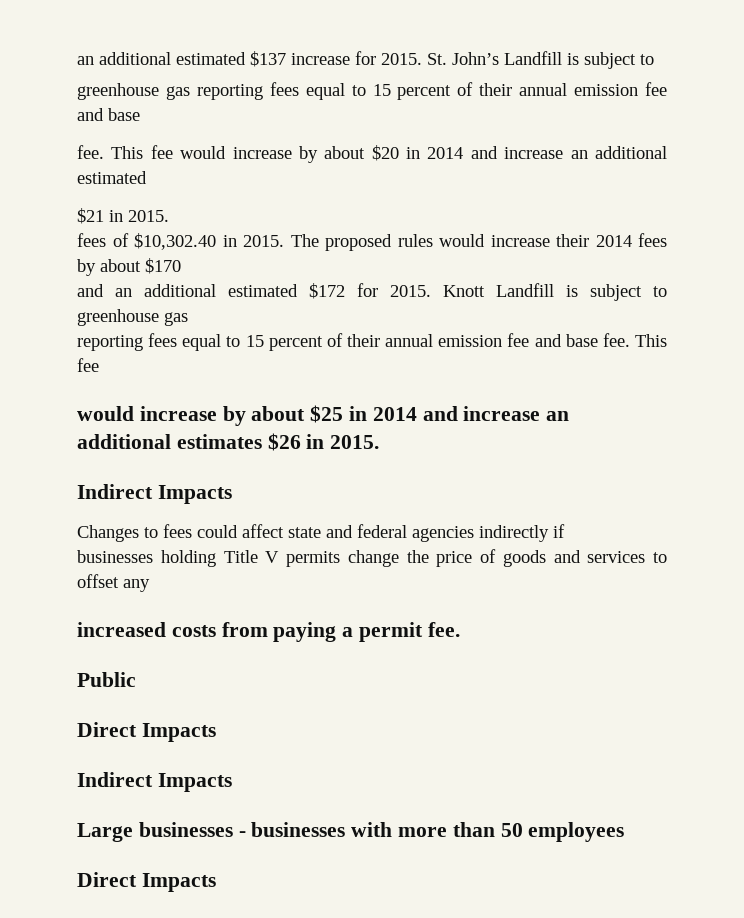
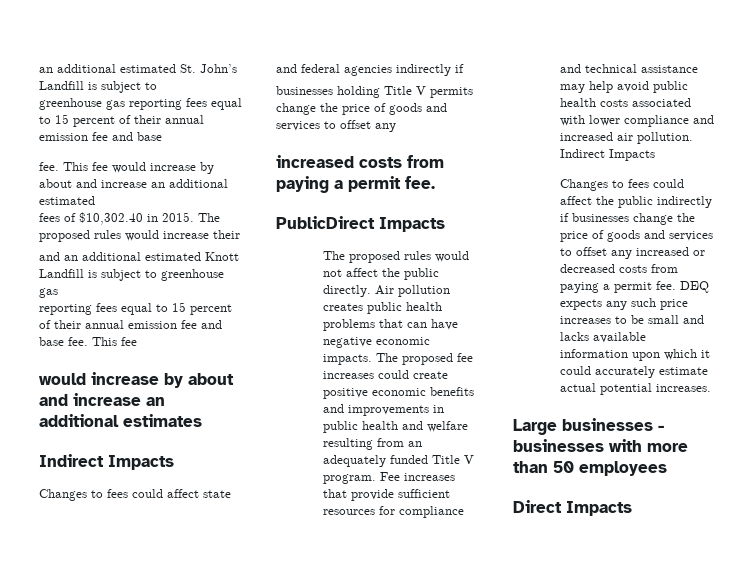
[77,51,422,67] an additional estimated $137 increase for 2015. -> [39,64,176,73] an additional estimated
[371,145,464,161] $20 in 2014 -> (72, 183) none
[77,208,169,224] // $21 in 2015. -> (95, 200) none
[595,233,667,247] [77,258,181,276] 2014 fees by about $170 -> (240, 234) none
[309,283,431,299] $172 for 2015. -> (201, 256) none
[310,405,417,423] $25 in 2014 -> (234, 379) none
[267,433,380,451] $26 in 2015. -> (202, 420) none
[77,672,136,687] [77,722,216,742] [77,772,232,792] Public // Direct Impacts // Indirect Impacts -> [276,216,445,232] [322,251,469,263] [322,268,439,280] [322,285,450,297] [322,302,442,314] [322,319,458,331] [322,337,430,348] [322,353,473,365] [322,370,448,379] [322,387,474,399] [322,404,444,416] [322,421,468,433] [322,438,422,450] [322,455,474,467] [322,472,455,484] [322,489,450,501] [322,506,464,518] [559,64,698,73] [559,81,688,93] [559,98,691,107] [559,115,714,127] [559,132,693,144] [559,149,655,161] [559,179,684,191] [559,196,712,208] [559,213,695,225] [559,230,713,242] [559,247,705,259] [559,264,678,273] [559,281,709,293] [559,298,688,310] [559,315,704,324] [559,332,646,343] [559,349,710,361] [559,366,708,378] [559,383,711,395] PublicDirect Impacts // The proposed rules would not affect the public directly. Air pollution creates public health problems that can have negative economic impacts. The proposed fee increases could create positive economic benefits and improvements in public health and welfare resulting from an adequately funded Title V program. Fee increases that provide sufficient resources for compliance and technical assistance may help avoid public health costs associated with lower compliance and increased air pollution. Indirect Impacts // Changes to fees could affect the public indirectly if businesses change the price of goods and services to offset any increased or decreased costs from paying a permit fee. DEQ expects any such price increases to be small and lacks available information upon which it could accurately estimate actual potential increases.

